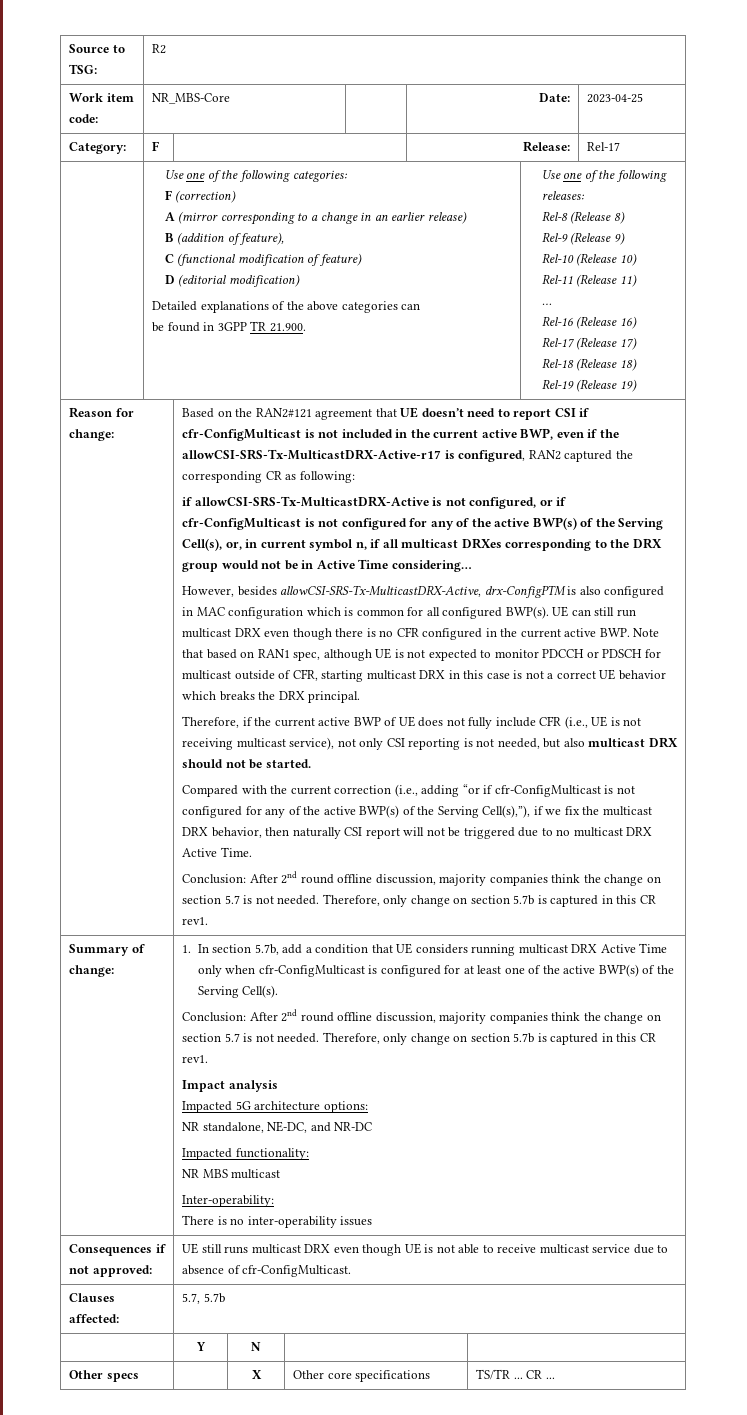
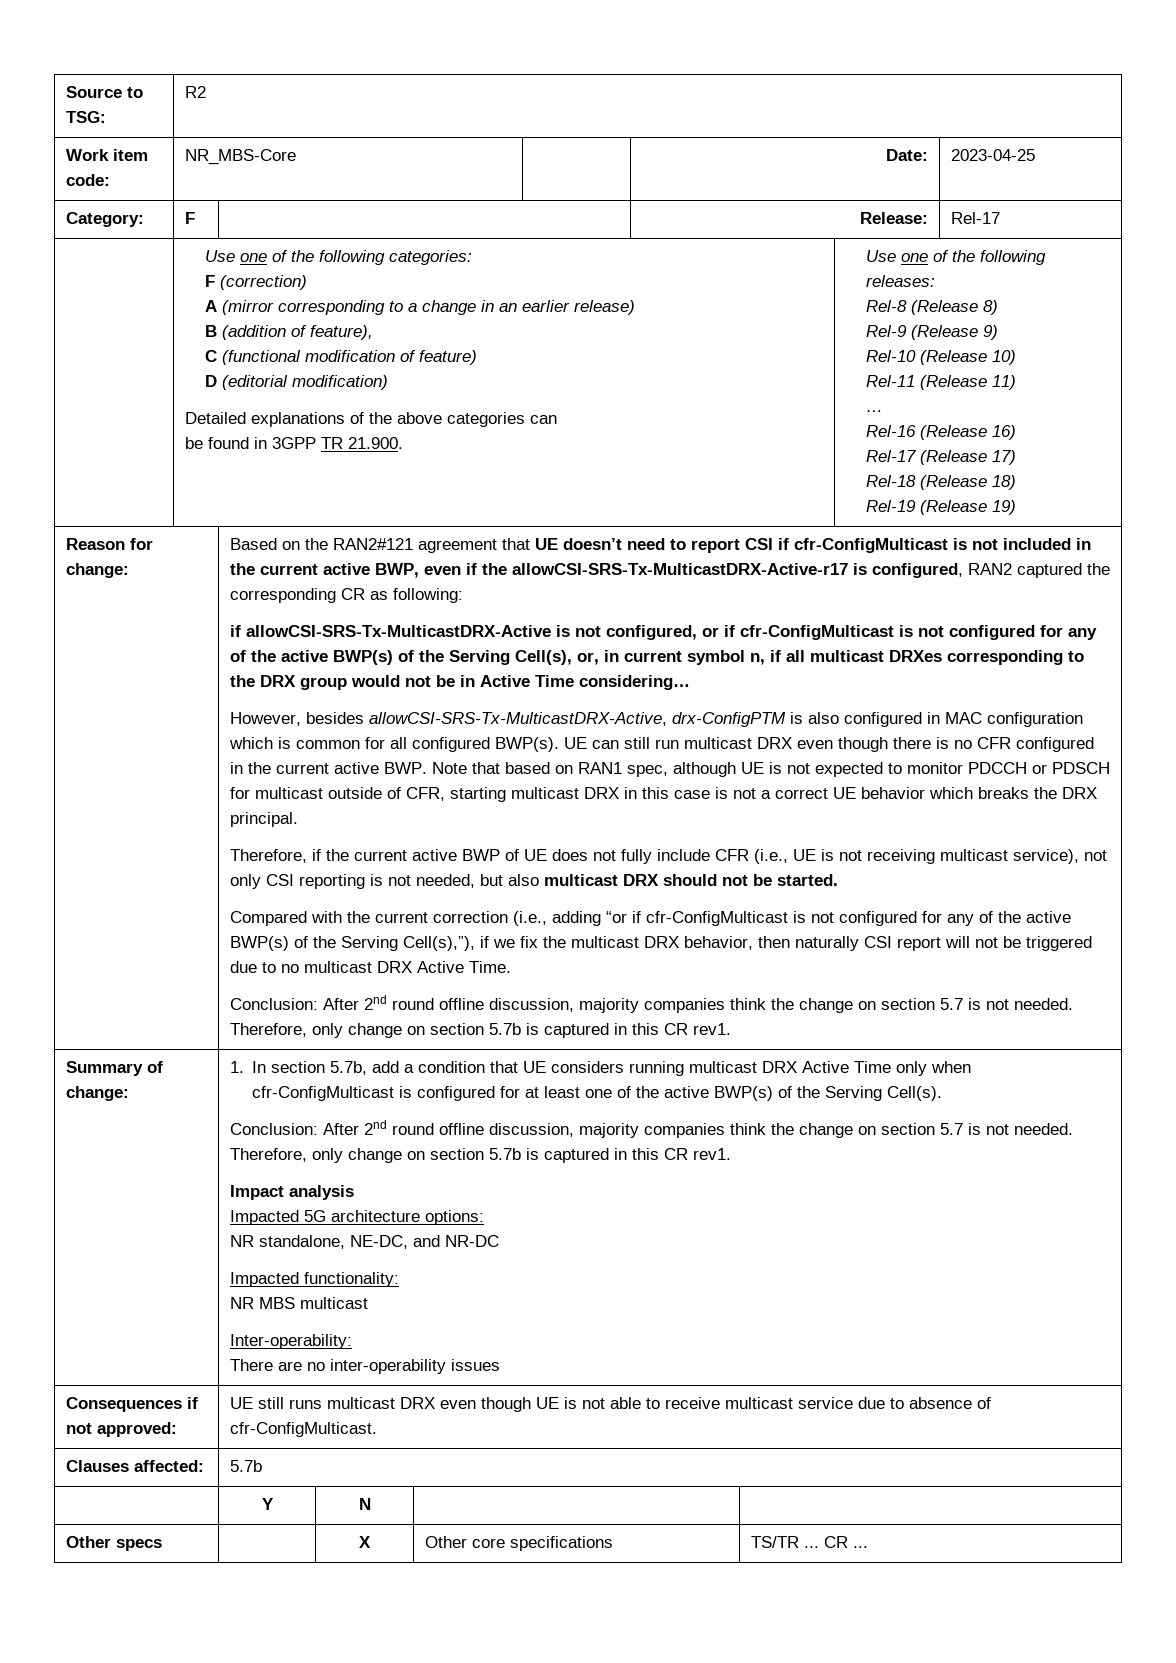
[217,1216,227,1225] is -> [277,1361,302,1371] are
[182,1293,201,1304] 5.7, -> (204, 1466) none

